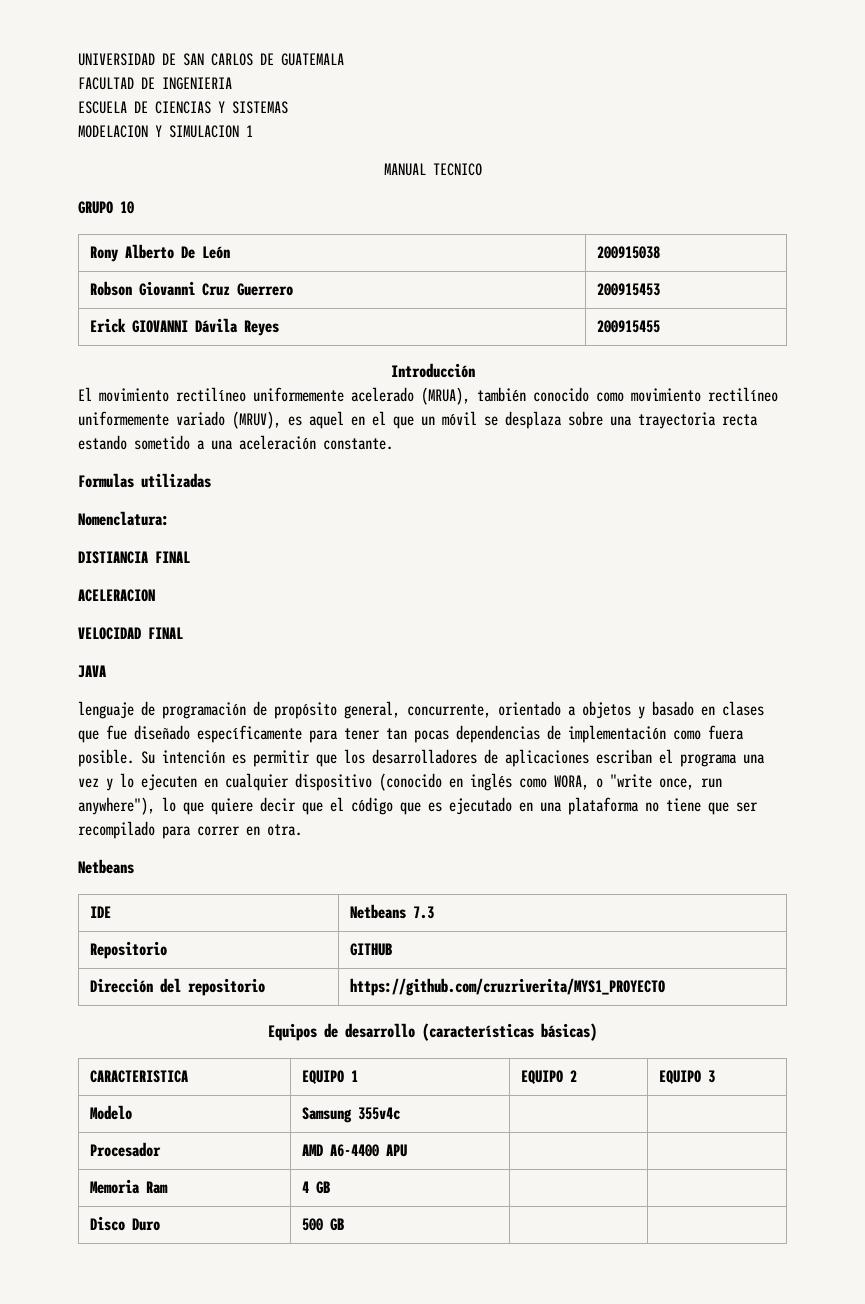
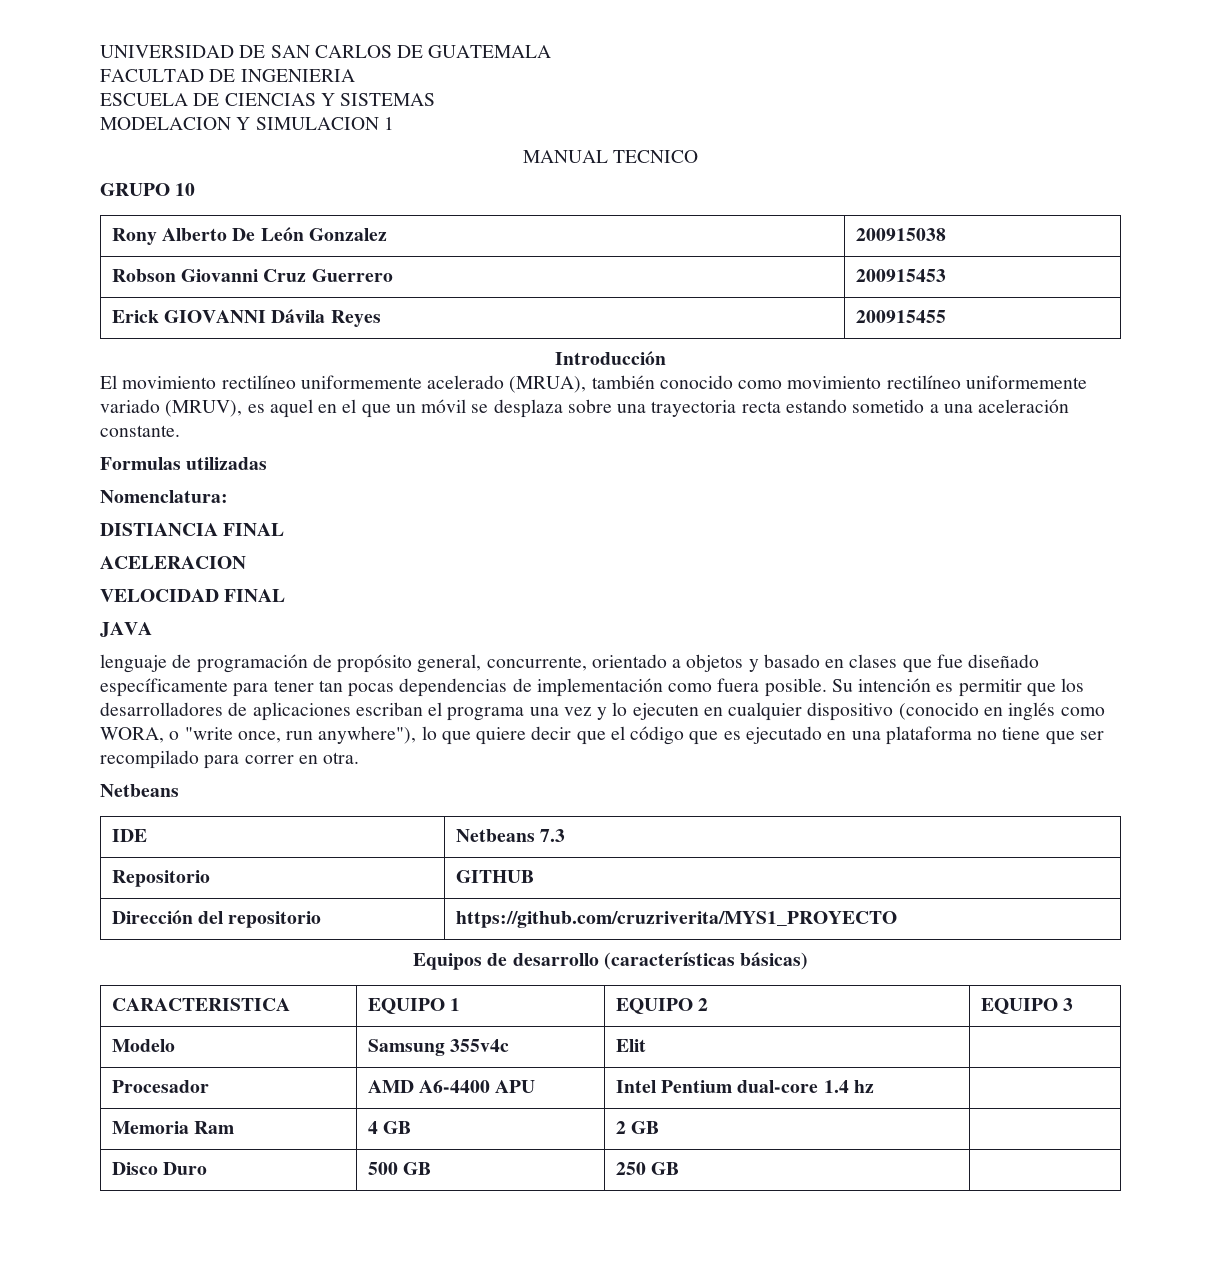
(231, 252) none -> [309,228,388,241] Gonzalez
(401, 1113) none -> [615,1039,646,1052] Elit
(408, 1150) none -> [615,1080,875,1093] Intel Pentium dual-core 1.4 hz
(331, 1187) none -> [615,1121,660,1134] 2 GB
(345, 1224) none -> [615,1162,680,1175] 250 GB

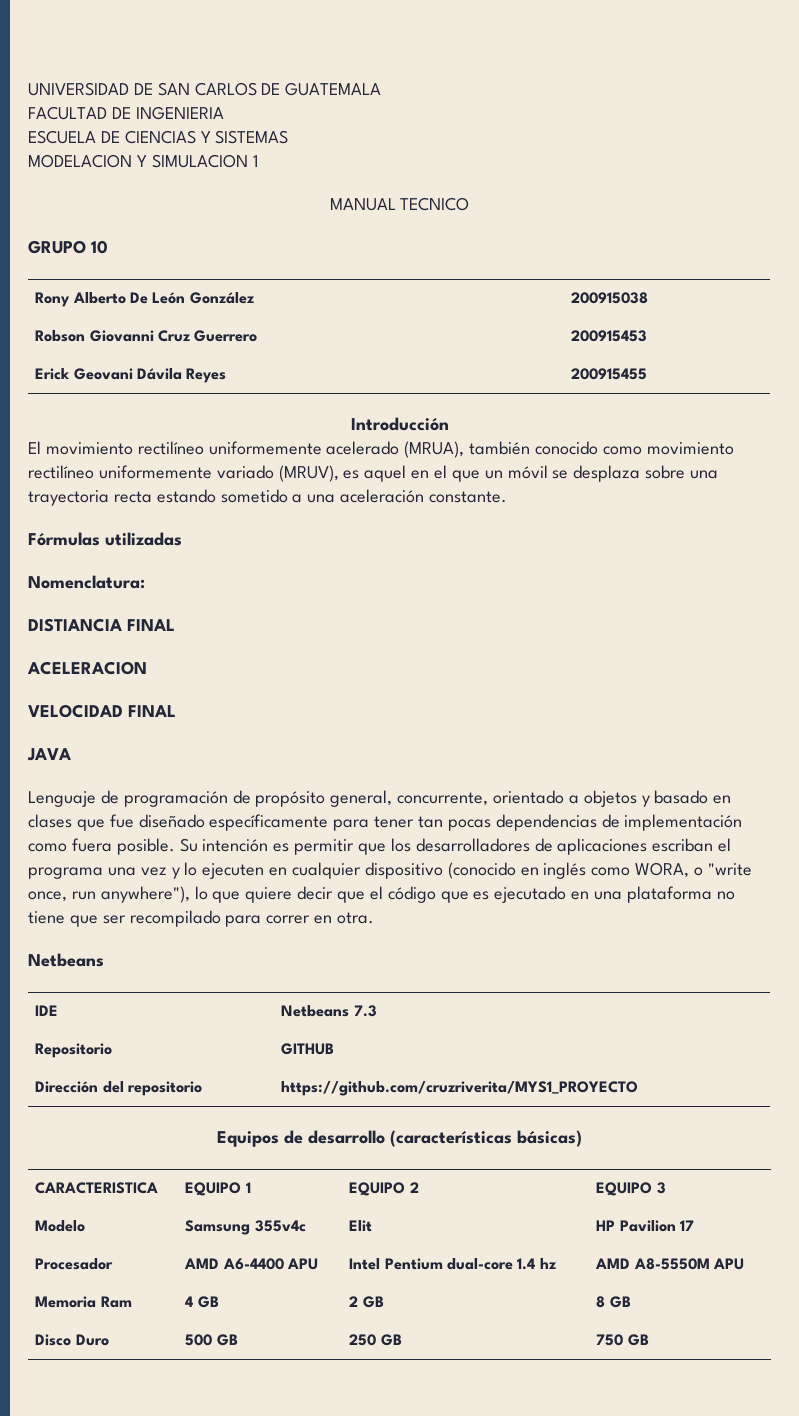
[309,228,388,241] Gonzalez -> [189,292,254,304] González
[164,310,267,323] GIOVANNI -> [73,368,133,380] Geovani
[100,457,181,470] Formulas -> [28,532,100,546] Fórmulas
[100,654,167,673] lenguaje -> [28,791,96,807] Lenguaje
(646, 1045) none -> [596,1220,694,1232] HP Pavilion 17
(875, 1086) none -> [595,1258,744,1270] AMD A8-5550M APU
(660, 1127) none -> [596,1296,631,1308] 8 GB
(680, 1168) none -> [596,1334,649,1346] 750 GB

